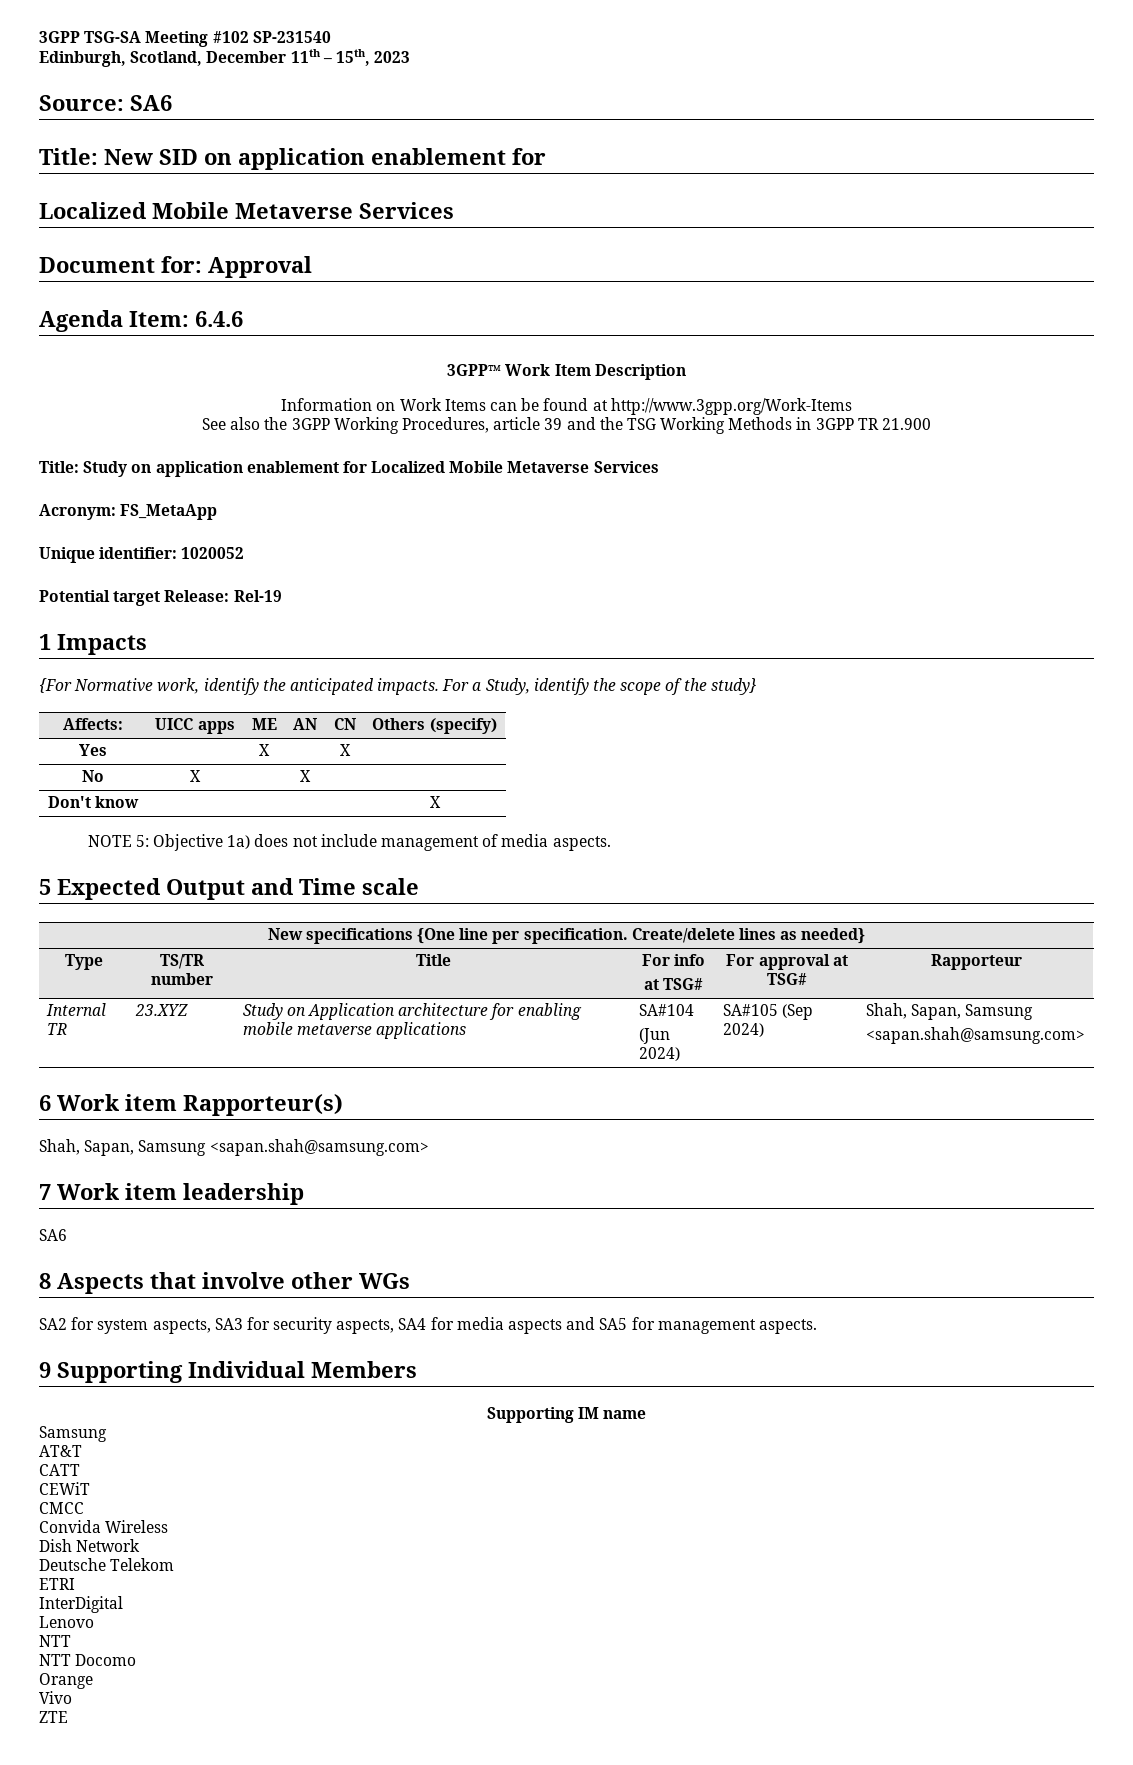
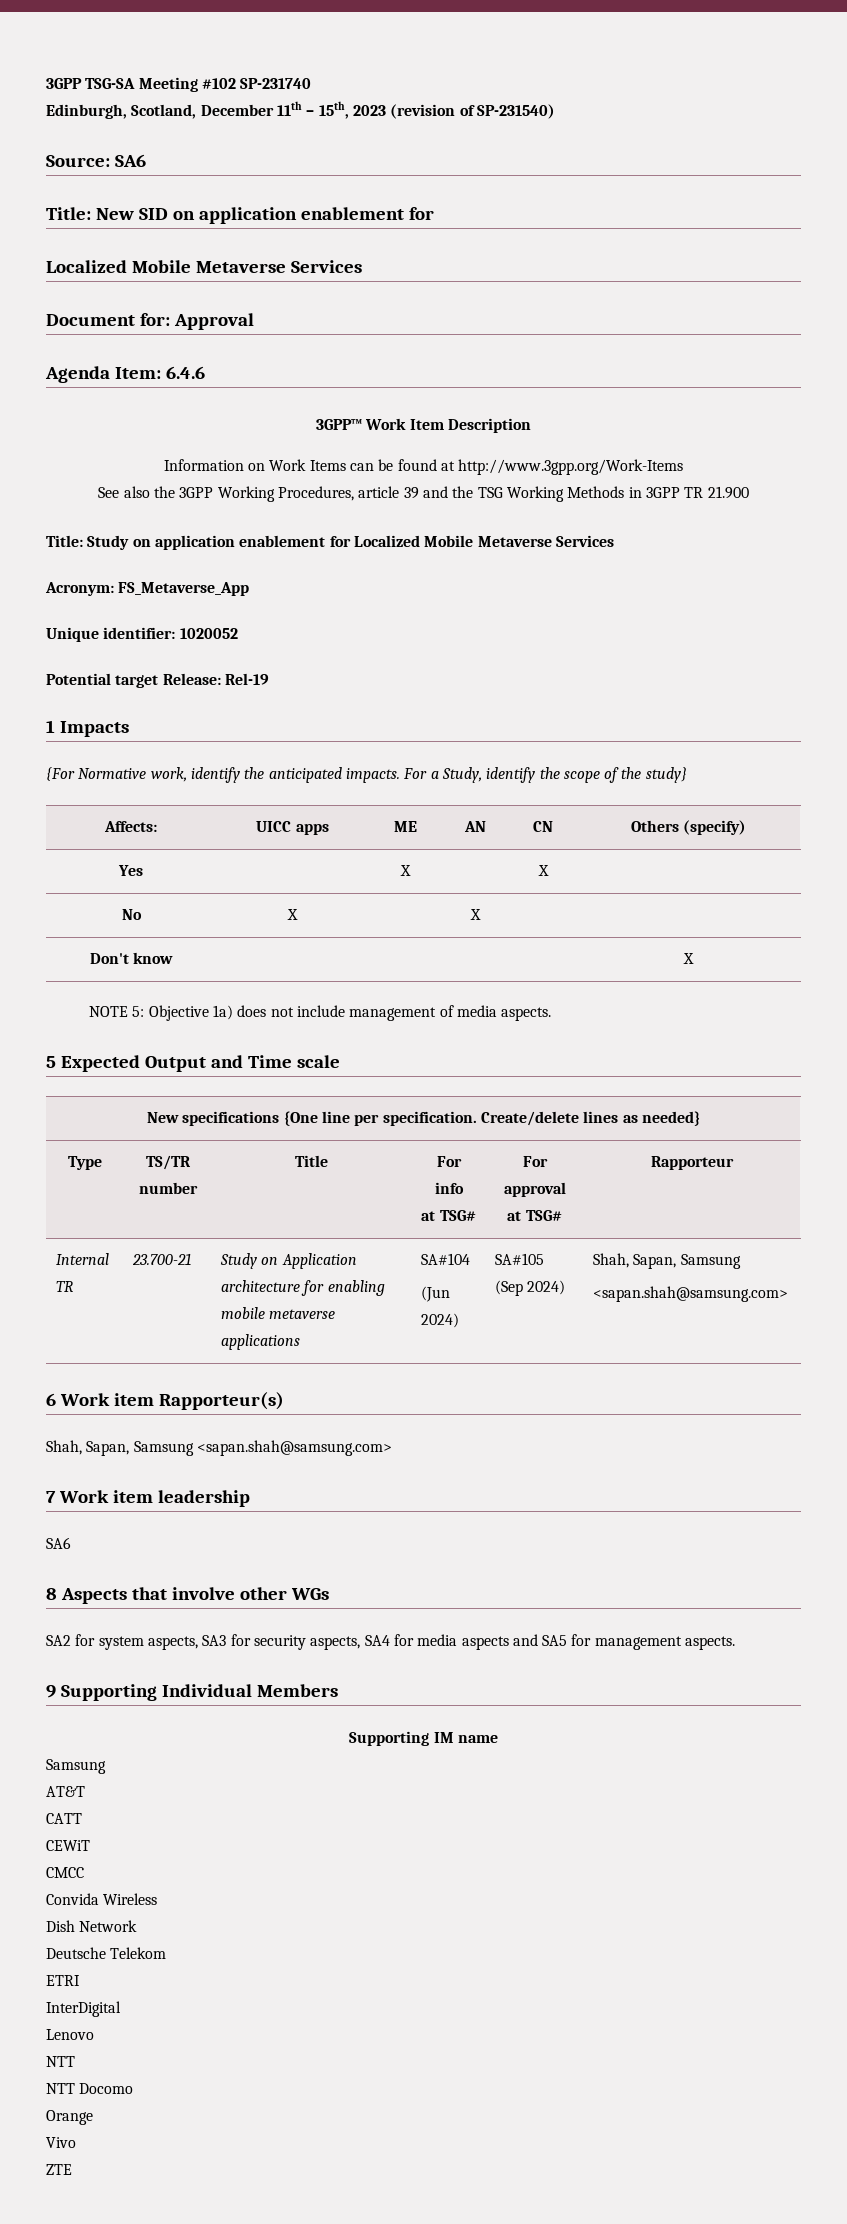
[252,31,331,43] SP-231540 -> [240,78,312,89] SP-231740
(411, 57) none -> [390,104,555,119] (revision of SP-231540)
[120,504,218,520] FS_MetaApp -> [118,582,250,596] FS_Metaverse_App
[134,1004,188,1016] 23.XYZ -> [132,1253,192,1265] 23.700-21

